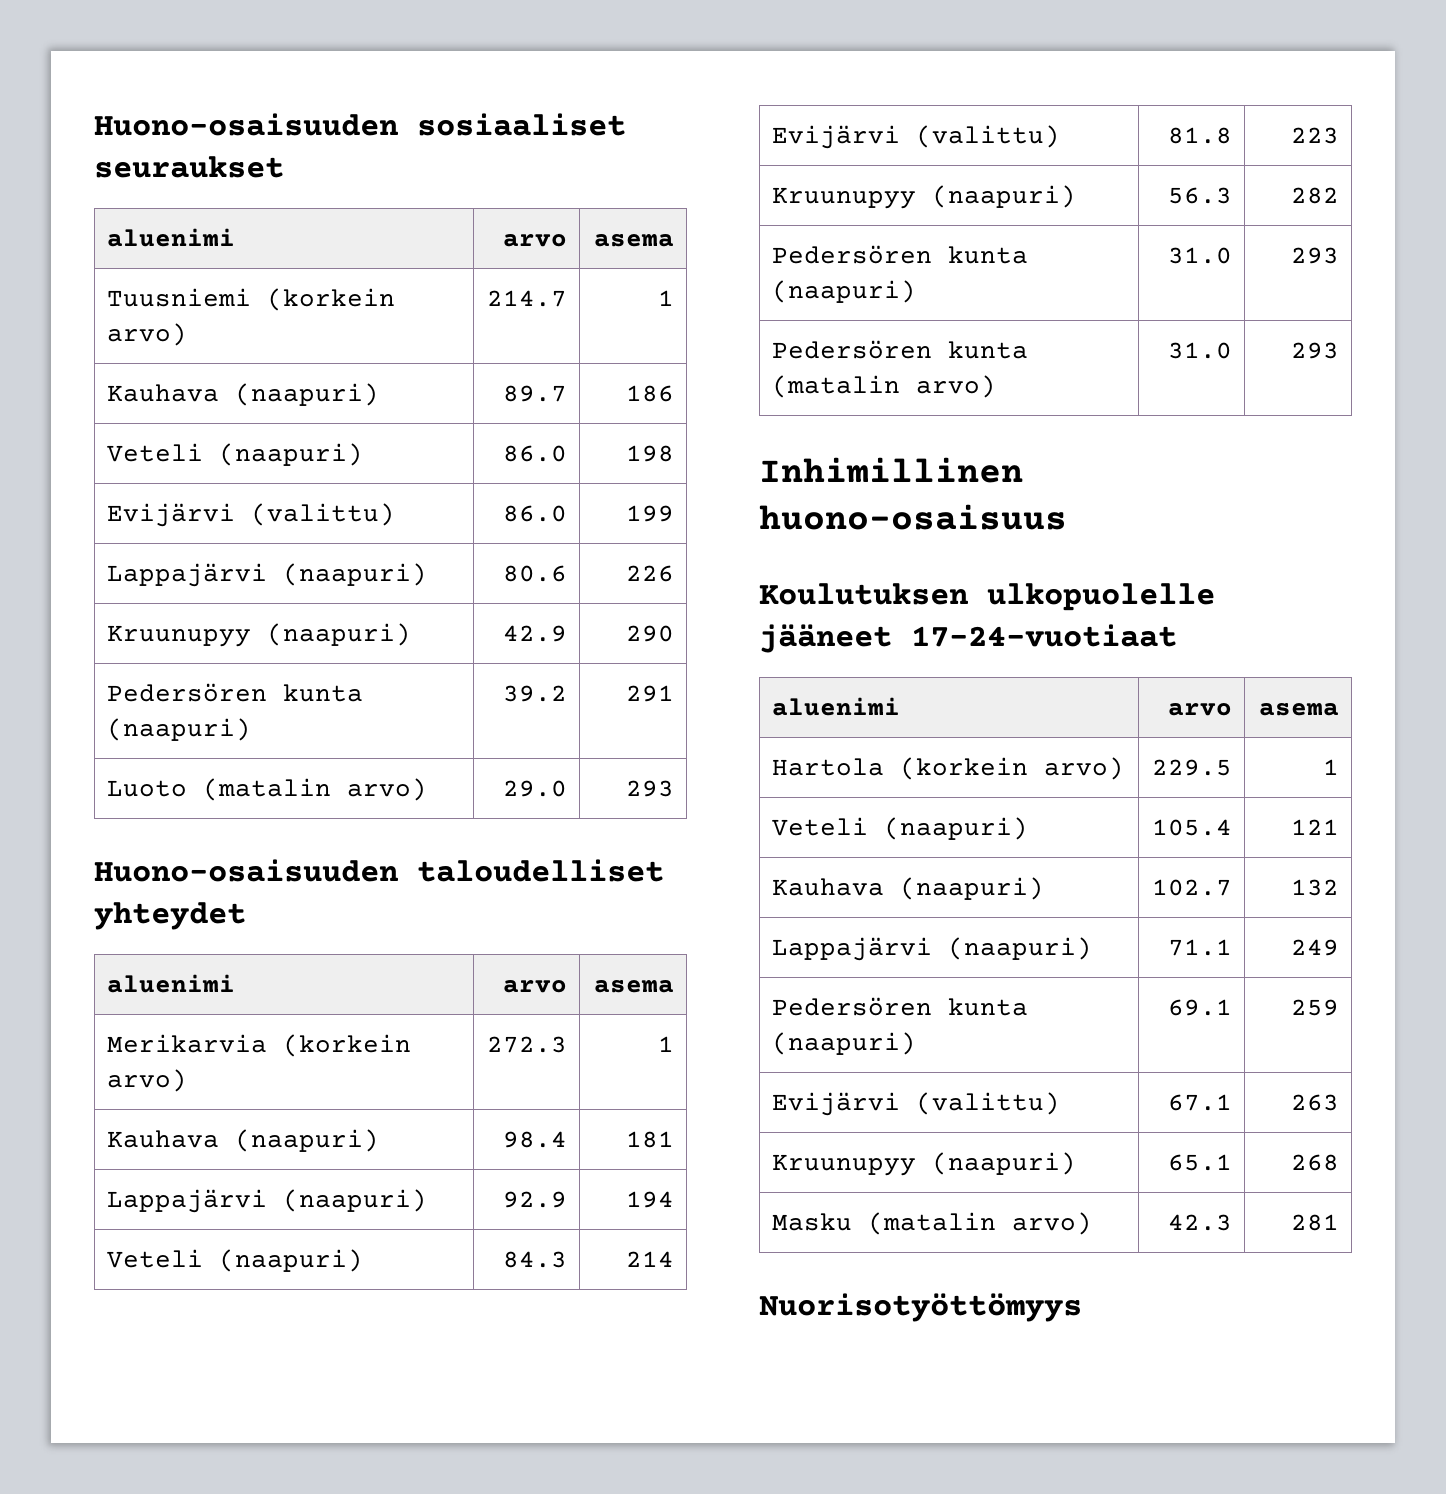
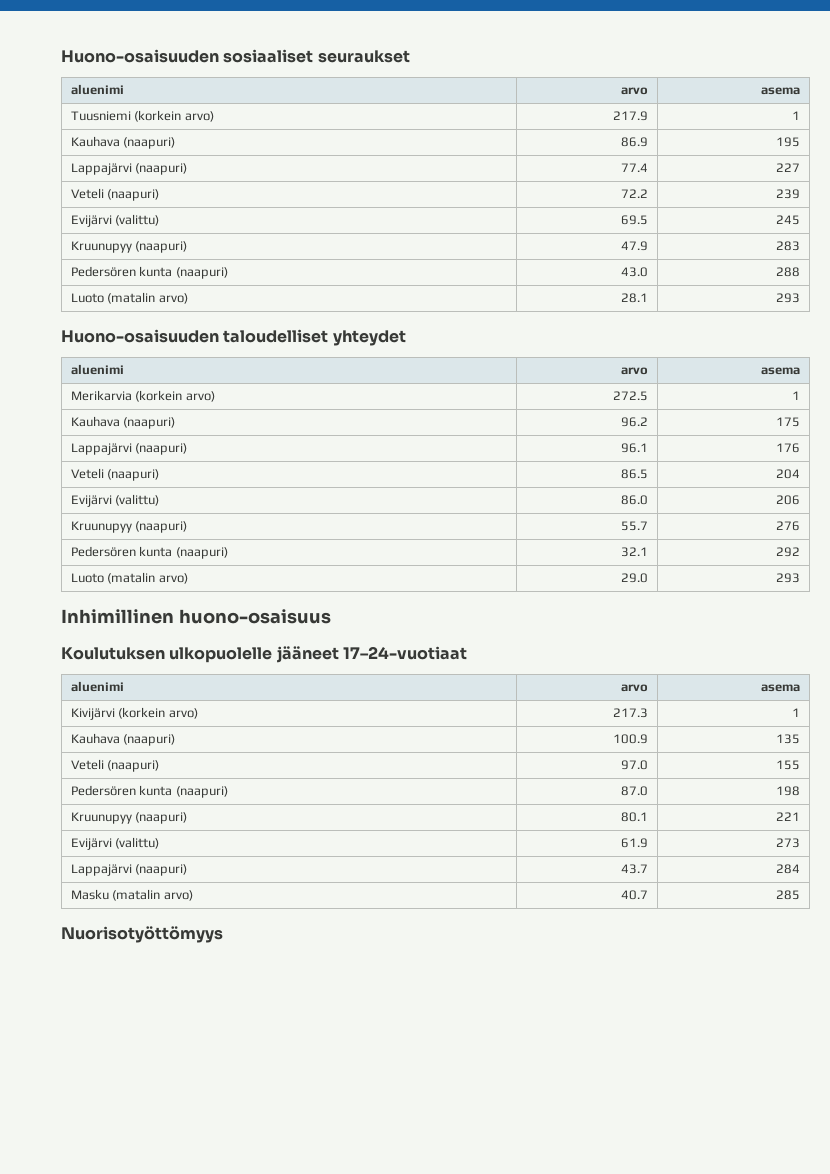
[487,290,568,307] [658,290,675,306] [106,383,379,406] [503,385,568,402] [626,385,675,402] [106,443,363,466] [503,445,568,462] [626,445,675,462] [106,503,395,527] [503,505,568,522] [626,505,675,522] [106,563,427,587] [503,565,568,582] [626,565,675,582] [106,623,411,647] [503,625,568,642] [626,625,675,642] [106,683,363,702] [106,718,251,741] [503,685,568,702] [626,685,675,702] [106,778,427,801] [503,780,568,797] 214.7 | 1 // Kauhava (naapuri) | 89.7 | 186 // Veteli (naapuri) | 86.0 | 198 // Evijärvi (valittu) | 86.0 | 199 // Lappajärvi (naapuri) | 80.6 | 226 // Kruunupyy (naapuri) | 42.9 | 290 // Pedersören kunta (naapuri) | 39.2 | 291 // Luoto (matalin arvo) | 29.0 -> [613,111,649,121] [792,111,801,120] [70,136,176,149] [621,137,649,147] [776,137,801,147] [70,163,188,175] [621,163,649,172] [776,163,801,172] [70,188,160,201] [621,189,649,198] [776,189,801,199] [70,214,160,227] [621,215,649,225] [776,215,801,225] [70,241,188,253] [621,241,649,251] [776,241,801,251] [70,266,228,279] [621,267,649,277] [776,267,801,277] [70,292,188,304] [621,293,649,303] 217.9 | 1 // Kauhava (naapuri) | 86.9 | 195 // Lappajärvi (naapuri) | 77.4 | 227 // Veteli (naapuri) | 72.2 | 239 // Evijärvi (valittu) | 69.5 | 245 // Kruunupyy (naapuri) | 47.9 | 283 // Pedersören kunta (naapuri) | 43.0 | 288 // Luoto (matalin arvo) | 28.1
[487,1036,568,1053] [658,1036,675,1052] [106,1129,379,1152] [503,1131,568,1148] [626,1131,675,1148] [106,1189,427,1213] [503,1191,568,1208] [626,1191,675,1208] [106,1249,363,1272] [503,1251,568,1268] [626,1251,675,1267] [771,125,1060,149] [1168,127,1233,144] [1291,127,1340,144] [771,185,1076,209] [1168,187,1233,204] [1291,187,1340,204] [771,245,1028,264] [771,280,916,303] [1168,247,1233,264] [1291,247,1340,264] [771,340,1028,359] [771,375,996,398] [1168,342,1233,359] 272.3 | 1 // Kauhava (naapuri) | 98.4 | 181 // Lappajärvi (naapuri) | 92.9 | 194 // Veteli (naapuri) | 84.3 | 214 // Evijärvi (valittu) | 81.8 | 223 // Kruunupyy (naapuri) | 56.3 | 282 // Pedersören kunta (naapuri) | 31.0 | 293 // Pedersören kunta (matalin arvo) | 31.0 -> [613,391,649,401] [792,391,801,400] [70,416,176,429] [621,417,649,427] [776,417,801,427] [70,443,188,455] [621,443,649,453] [776,443,801,453] [70,468,160,481] [621,469,649,479] [776,469,801,479] [70,494,160,507] [621,495,649,505] [776,495,801,505] [70,521,188,533] [621,521,649,531] [776,521,801,531] [70,546,228,559] [621,547,649,557] [776,547,801,557] [70,572,188,584] [621,573,649,583] 272.5 | 1 // Kauhava (naapuri) | 96.2 | 175 // Lappajärvi (naapuri) | 96.1 | 176 // Veteli (naapuri) | 86.5 | 204 // Evijärvi (valittu) | 86.0 | 206 // Kruunupyy (naapuri) | 55.7 | 276 // Pedersören kunta (naapuri) | 32.1 | 292 // Luoto (matalin arvo) | 29.0
[771,757,1124,780] [1152,759,1233,776] [1323,759,1340,775] [771,817,1028,840] [1152,819,1233,836] [1291,819,1340,835] [771,877,1044,900] [1152,879,1233,896] [1291,879,1340,896] [771,937,1092,961] [1168,939,1233,956] [1291,939,1340,956] [771,997,1028,1016] [771,1032,916,1055] [1168,999,1233,1016] [1291,999,1340,1016] [771,1092,1060,1116] [1168,1094,1233,1111] [1291,1094,1340,1111] [771,1152,1076,1176] [1168,1154,1233,1171] [1291,1154,1340,1171] Hartola (korkein arvo) | 229.5 | 1 // Veteli (naapuri) | 105.4 | 121 // Kauhava (naapuri) | 102.7 | 132 // Lappajärvi (naapuri) | 71.1 | 249 // Pedersören kunta (naapuri) | 69.1 | 259 // Evijärvi (valittu) | 67.1 | 263 // Kruunupyy (naapuri) | 65.1 | 268 -> [70,707,198,720] [613,708,649,718] [792,708,801,717] [70,733,176,746] [613,734,649,744] [776,734,801,744] [70,759,160,772] [621,760,649,770] [776,760,801,770] [70,785,228,798] [621,786,649,796] [776,786,801,796] [70,812,188,824] [621,812,649,822] [776,812,801,821] [70,837,160,850] [621,838,649,848] [776,838,801,848] [70,864,188,876] [621,864,649,874] [776,864,801,874] Kivijärvi (korkein arvo) | 217.3 | 1 // Kauhava (naapuri) | 100.9 | 135 // Veteli (naapuri) | 97.0 | 155 // Pedersören kunta (naapuri) | 87.0 | 198 // Kruunupyy (naapuri) | 80.1 | 221 // Evijärvi (valittu) | 61.9 | 273 // Lappajärvi (naapuri) | 43.7 | 284
[1168,1214,1233,1231] [1291,1214,1340,1231] 42.3 | 281 -> [621,890,649,900] [776,890,801,900] 40.7 | 285

